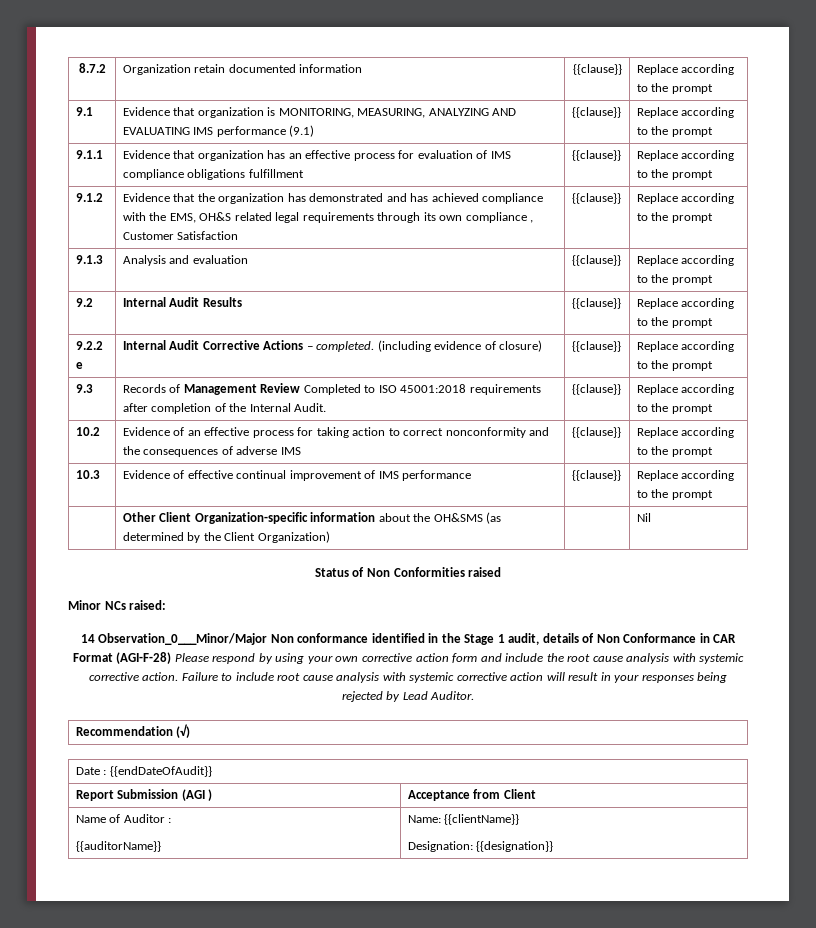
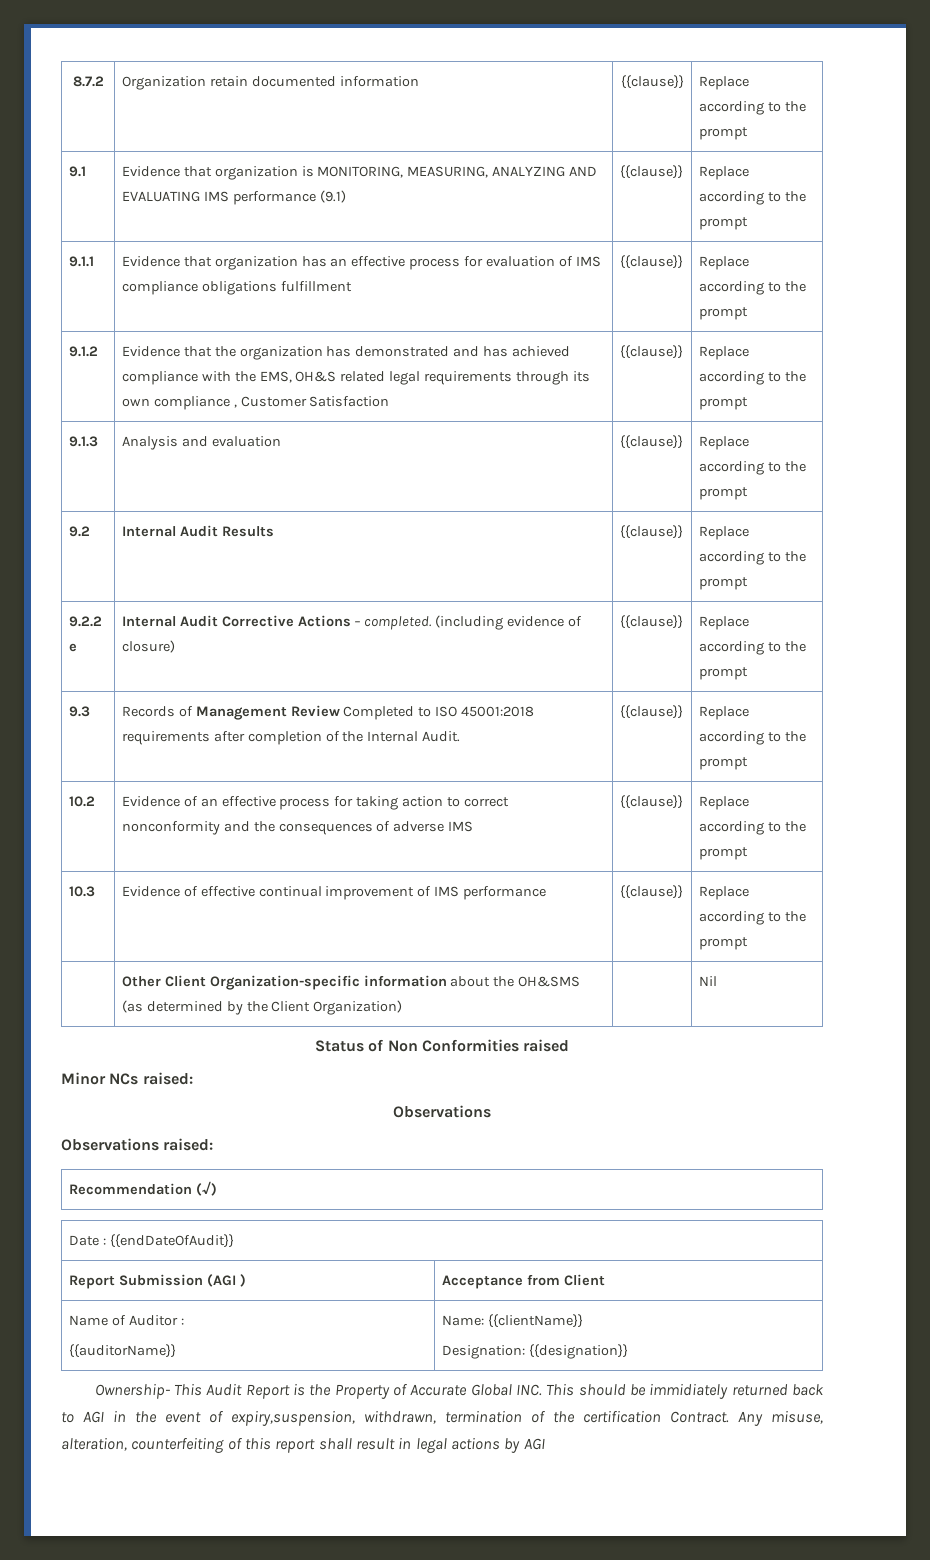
[80,633,737,645] [72,652,745,664] [88,672,728,683] [341,691,475,702] 14 Observation_0___Minor/Major Non conformance identified in the Stage 1 audit, details of Non Conformance in CAR Format (AGI-F-28) Please respond by using your own corrective action form and include the root cause analysis with systemic corrective action. Failure to include root cause analysis with systemic corrective action will result in your responses being rejected by Lead Auditor. -> [393,1105,491,1118] [61,1138,214,1151] Observations // Observations raised:
(554, 846) none -> [94,1383,825,1399] [61,1410,823,1426] [61,1437,545,1453] // Ownership- This Audit Report is the Property of Accurate Global INC. This should be immidiately returned back to AGI in the event of expiry,suspension, withdrawn, termination of the certification Contract. Any misuse, alteration, counterfeiting of this report shall result in legal actions by AGI

